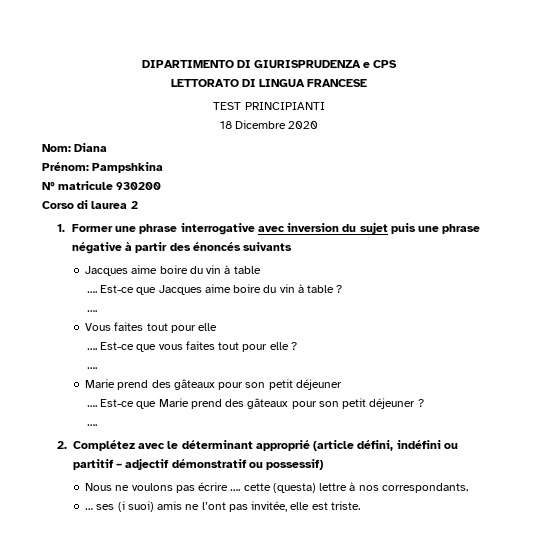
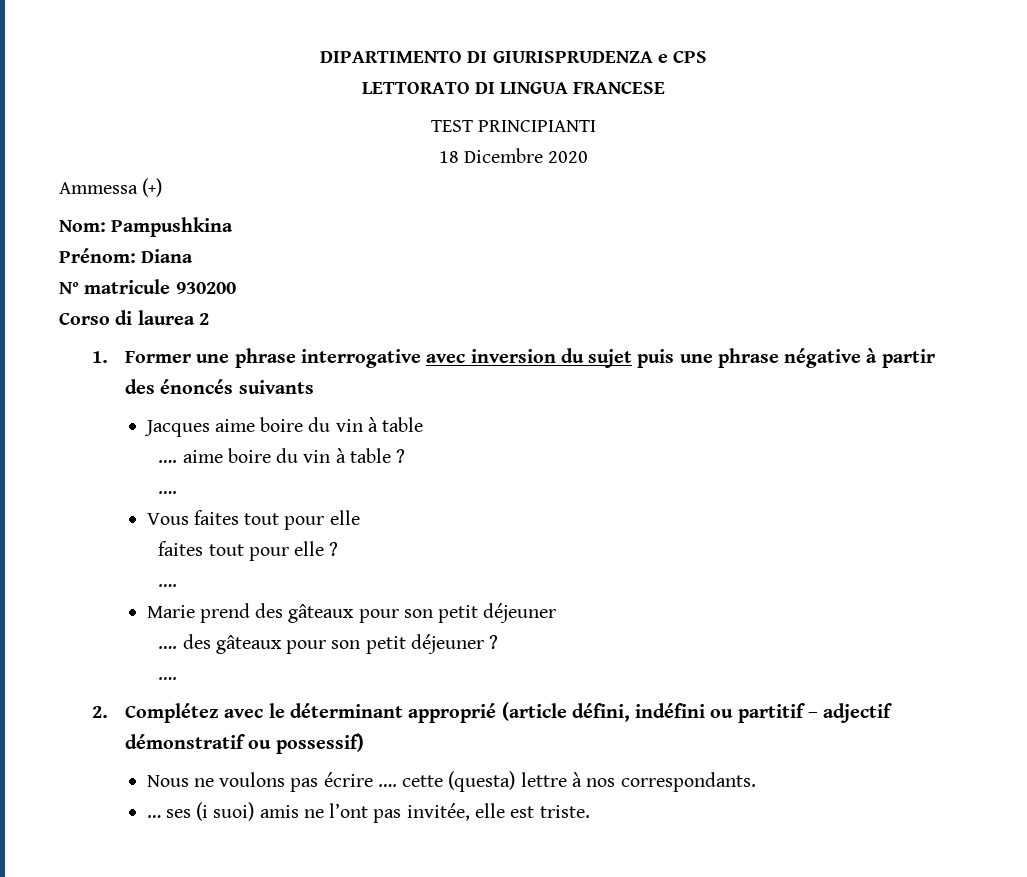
(319, 125) none -> [59,178,163,197] // Ammessa (+)
[74,143,108,152] Diana -> [111,217,234,237] Pampushkina
[92,162,164,173] Pampshkina -> [141,249,194,263] Diana
[100,285,202,295] Est-ce que Jacques -> (178, 461) none
[86,342,183,352] …. Est-ce que vous -> (360, 517) none
[100,398,222,409] Est-ce que Marie prend -> (178, 647) none

